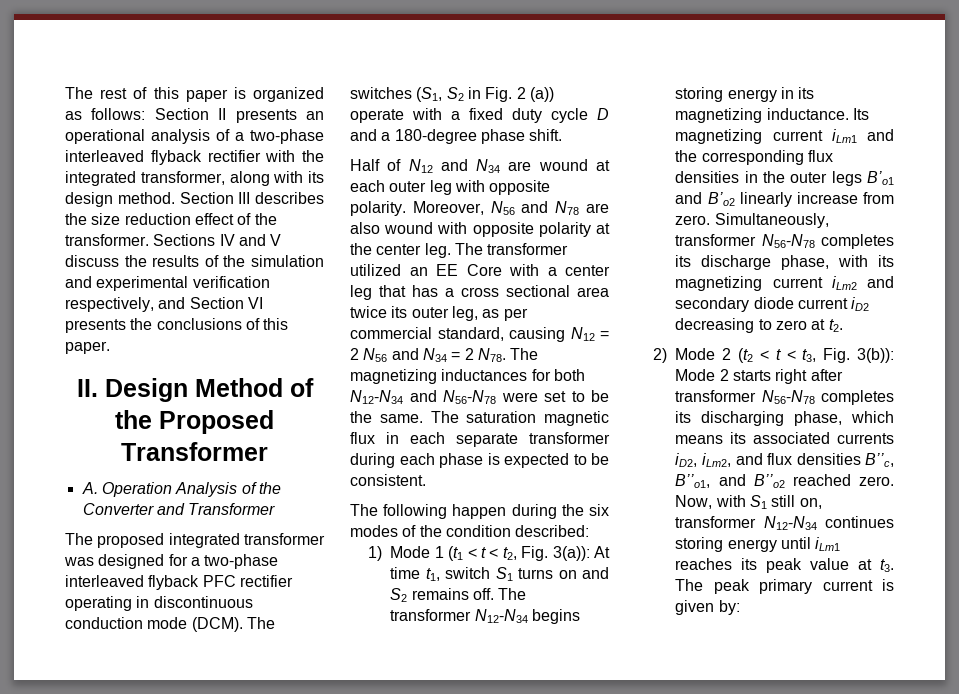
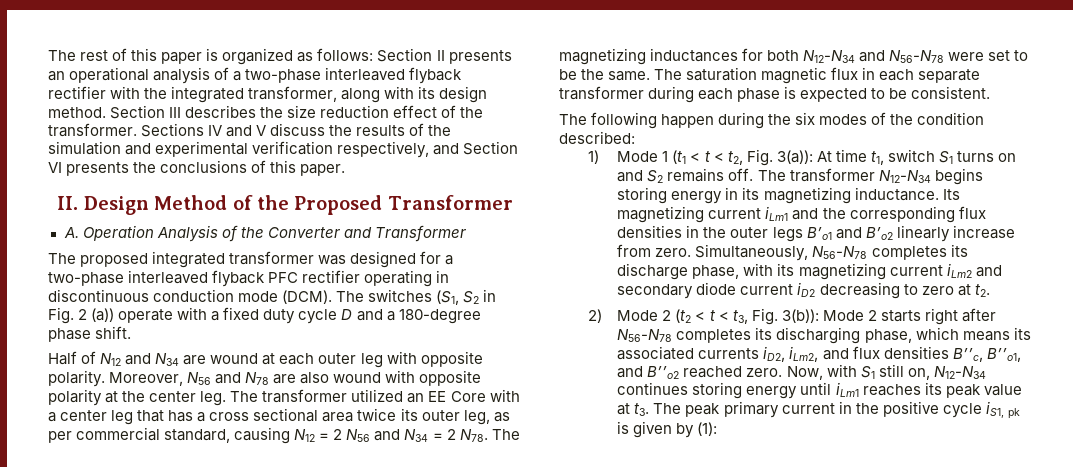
[675,234,757,246] transformer -> (809, 252) none
[675,390,757,402] transformer -> (996, 315) none
[675,516,757,528] transformer -> (930, 374) none
[882,579,894,591] [675,600,740,615] is given by: -> [838,401,1020,419] [617,421,718,438] in the positive cycle iS1, pk is given by (1):

